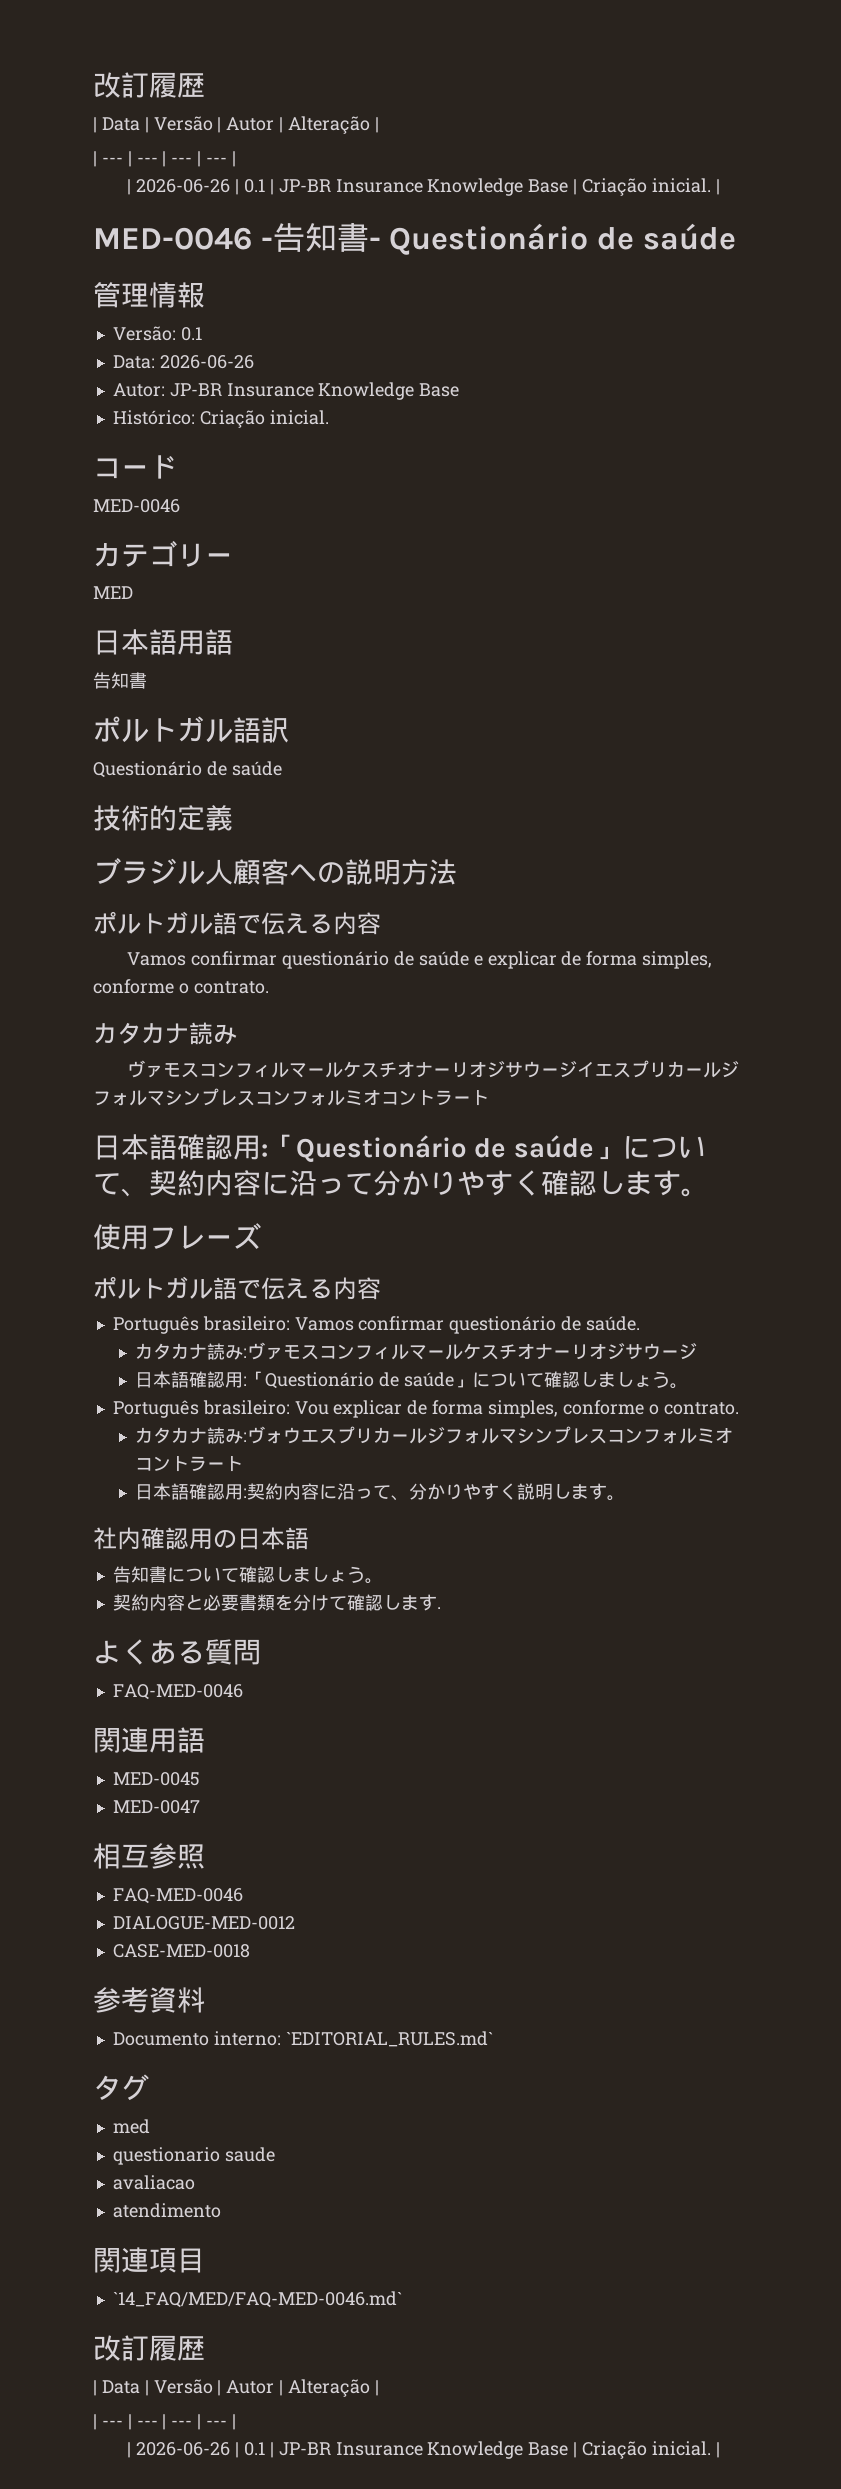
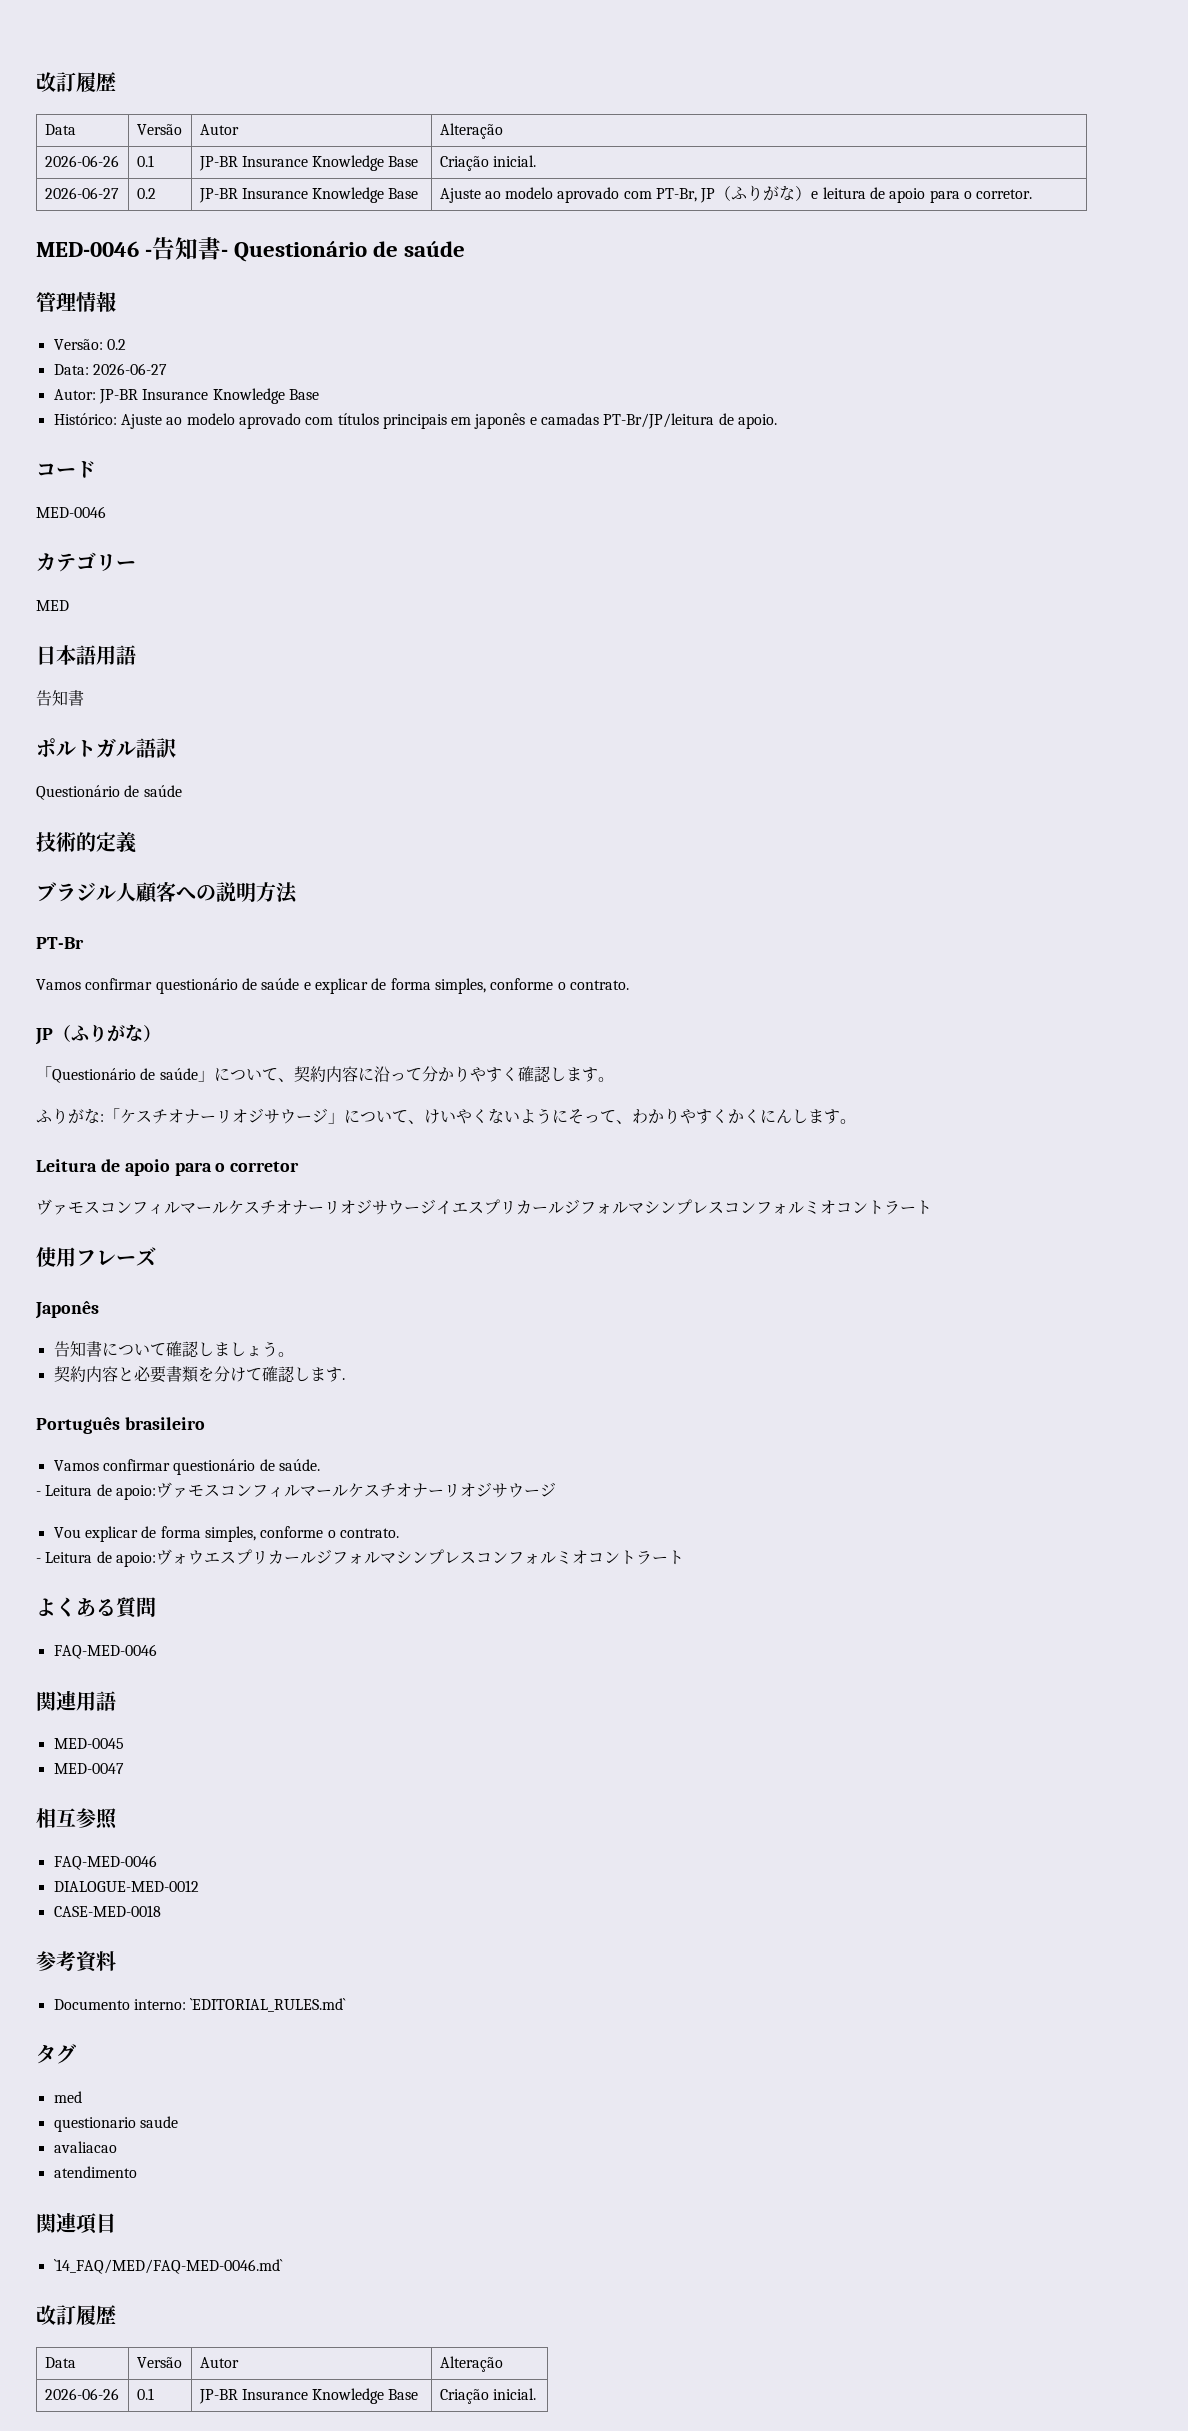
[93,72,205,98] [93,116,379,134] [93,151,236,167] [127,178,720,196] 改訂履歴 // | Data | Versão | Autor | Alteração | // | --- | --- | --- | --- | // | 2026-06-26 | 0.1 | JP-BR Insurance Knowledge Base | Criação inicial. | -> [36,72,116,92] [44,124,76,135] [136,124,182,135] [199,124,239,135] [439,123,503,139] [44,155,119,167] [136,155,154,167] [198,155,419,171] [439,155,536,171] [44,187,119,199] [136,188,156,199] [198,187,419,203] [439,185,1033,203] 改訂履歴 // Data | Versão | Autor | Alteração // 2026-06-26 | 0.1 | JP-BR Insurance Knowledge Base | Criação inicial. // 2026-06-27 | 0.2 | JP-BR Insurance Knowledge Base | Ajuste ao modelo aprovado com PT-Br, JP（ふりがな）e leitura de apoio para o corretor.
[180,327,202,341] 0.1 -> [106,339,126,350] 0.2
[159,355,254,369] 2026-06-26 -> [92,363,167,375] 2026-06-27
[199,410,329,428] Criação inicial. -> [120,413,778,429] Ajuste ao modelo aprovado com títulos principais em japonês e camadas PT-Br/JP/leitura de apoio.
[93,911,381,935] ポルトガル語で伝える内容 -> [36,937,84,949] PT-Br
[93,1022,237,1045] カタカナ読み -> [35,1024,161,1045] [36,1066,614,1083] [36,1108,856,1124] [36,1159,300,1176] JP（ふりがな） // 「Questionário de saúde」について、契約内容に沿って分かりやすく確認します。 // ふりがな:「ケスチオナーリオジサウージ」について、けいやくないようにそって、わかりやすくかくにんします。 // Leitura de apoio para o corretor
[93,1134,706,1162] [93,1170,709,1197] [93,1223,261,1250] [93,1276,381,1300] [112,1316,640,1334] [135,1342,698,1360] [135,1371,689,1389] [112,1400,739,1418] [135,1426,734,1444] [135,1456,244,1472] [135,1483,626,1501] [93,1527,309,1550] 日本語確認用:「Questionário de saúde」について、契約内容に沿って分かりやすく確認します。 // 使用フレーズ // ポルトガル語で伝える内容 // Português brasileiro: Vamos confirmar questionário de saúde. // カタカナ読み:ヴァモスコンフィルマールケスチオナーリオジサウージ // 日本語確認用:「Questionário de saúde」について確認しましょう。 // Português brasileiro: Vou explicar de forma simples, conforme o contrato. // カタカナ読み:ヴォウエスプリカールジフォルマシンプレスコンフォルミオコントラート // 日本語確認用:契約内容に沿って、分かりやすく説明します。 // 社内確認用の日本語 -> [36,1247,156,1267] [35,1301,99,1319] 使用フレーズ // Japonês
(441, 1608) none -> [36,1417,205,1434] [53,1459,320,1475] [36,1482,556,1500] [53,1526,399,1542] [36,1549,684,1567] // Português brasileiro // Vamos confirmar questionário de saúde. // - Leitura de apoio:ヴァモスコンフィルマールケスチオナーリオジサウージ // Vou explicar de forma simples, conforme o contrato. // - Leitura de apoio:ヴォウエスプリカールジフォルマシンプレスコンフォルミオコントラート
[93,2379,379,2397] [93,2414,236,2430] [127,2441,720,2459] // | Data | Versão | Autor | Alteração | // | --- | --- | --- | --- | // | 2026-06-26 | 0.1 | JP-BR Insurance Knowledge Base | Criação inicial. | -> [44,2357,76,2368] [136,2357,182,2368] [199,2357,239,2368] [439,2356,503,2372] [44,2388,119,2400] [136,2388,154,2400] [198,2388,419,2404] [439,2388,536,2404] // Data | Versão | Autor | Alteração // 2026-06-26 | 0.1 | JP-BR Insurance Knowledge Base | Criação inicial.

